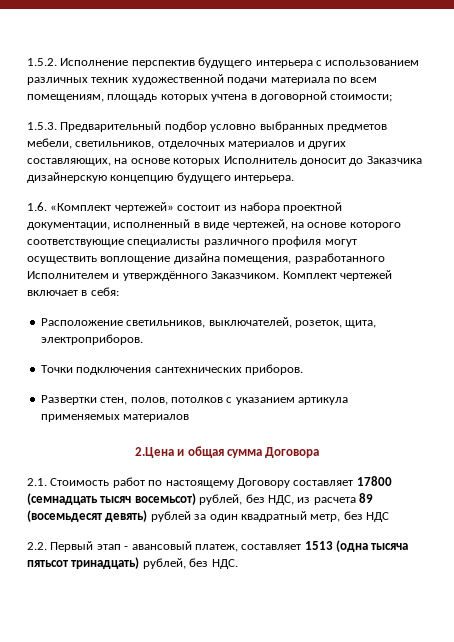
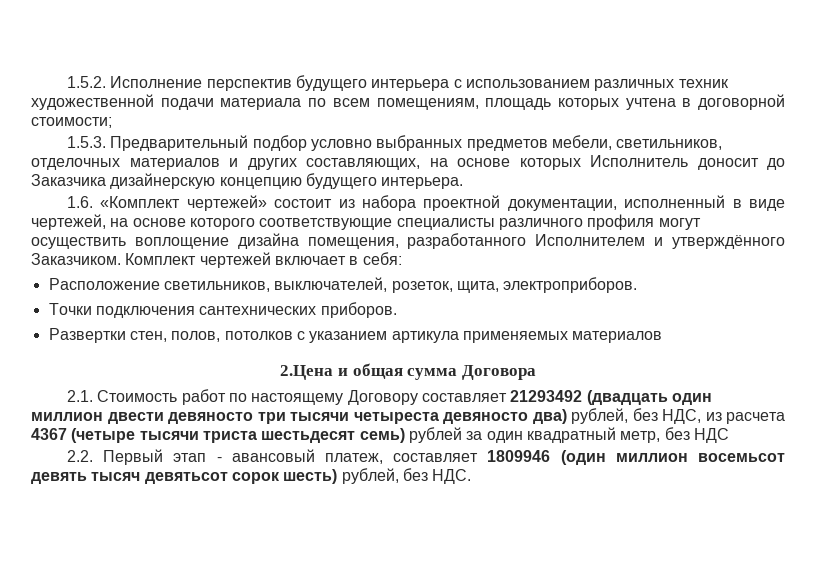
[356,476,392,486] [27,493,196,505] 17800 (семнадцать тысяч восемьсот) -> [510,390,712,405] [31,409,567,424] 21293492 (двадцать один миллион двести девяносто три тысячи четыреста девяносто два)
[359,493,373,503] [27,510,148,522] 89 (восемьдесят девять) -> [31,428,405,443] 4367 (четыре тысячи триста шестьдесят семь)
[304,540,409,552] [27,557,140,569] 1513 (одна тысяча пятьсот тринадцать) -> [487,450,786,465] [31,469,338,484] 1809946 (один миллион восемьсот девять тысяч девятьсот сорок шесть)

